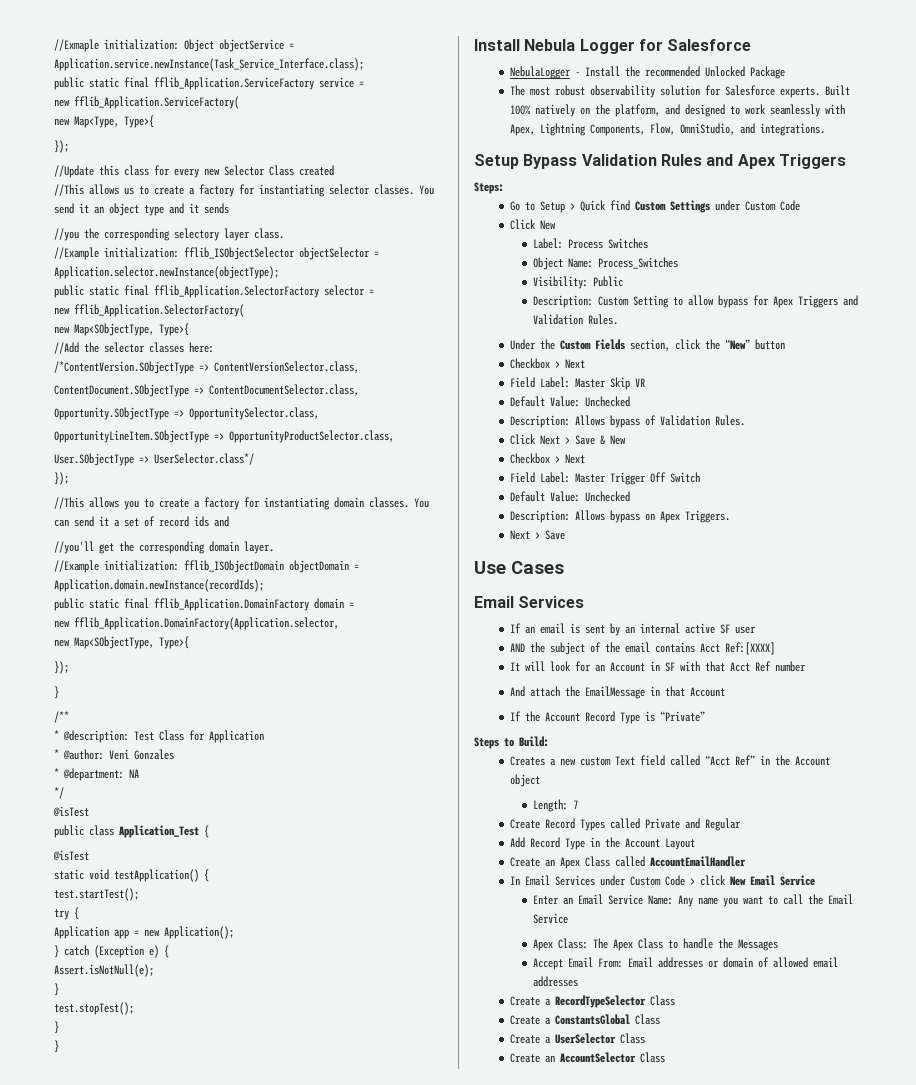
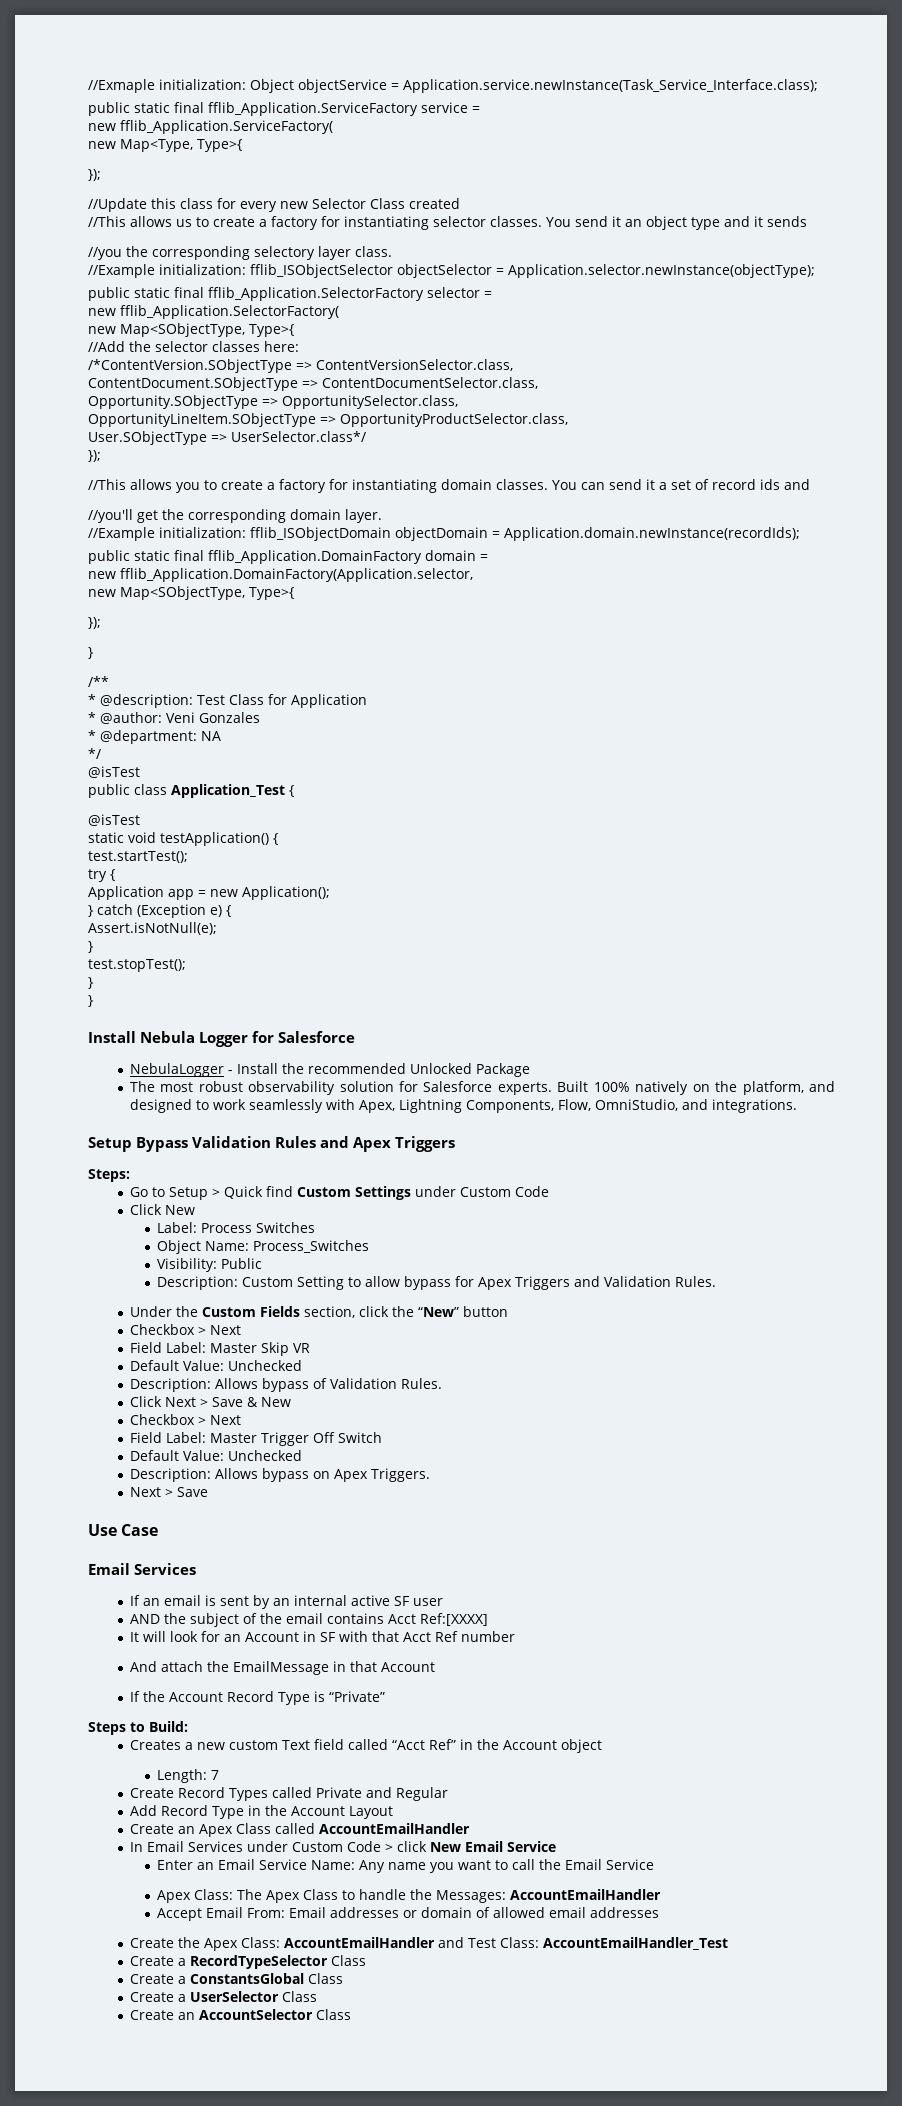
[511,561,564,574] Cases -> [121,1524,159,1536] Case
[737,939,778,951] Messages -> [435,1889,661,1903] Messages: AccountEmailHandler
(578, 981) none -> [129,1937,728,1951] // Create the Apex Class: AccountEmailHandler and Test Class: AccountEmailHandler_Test

